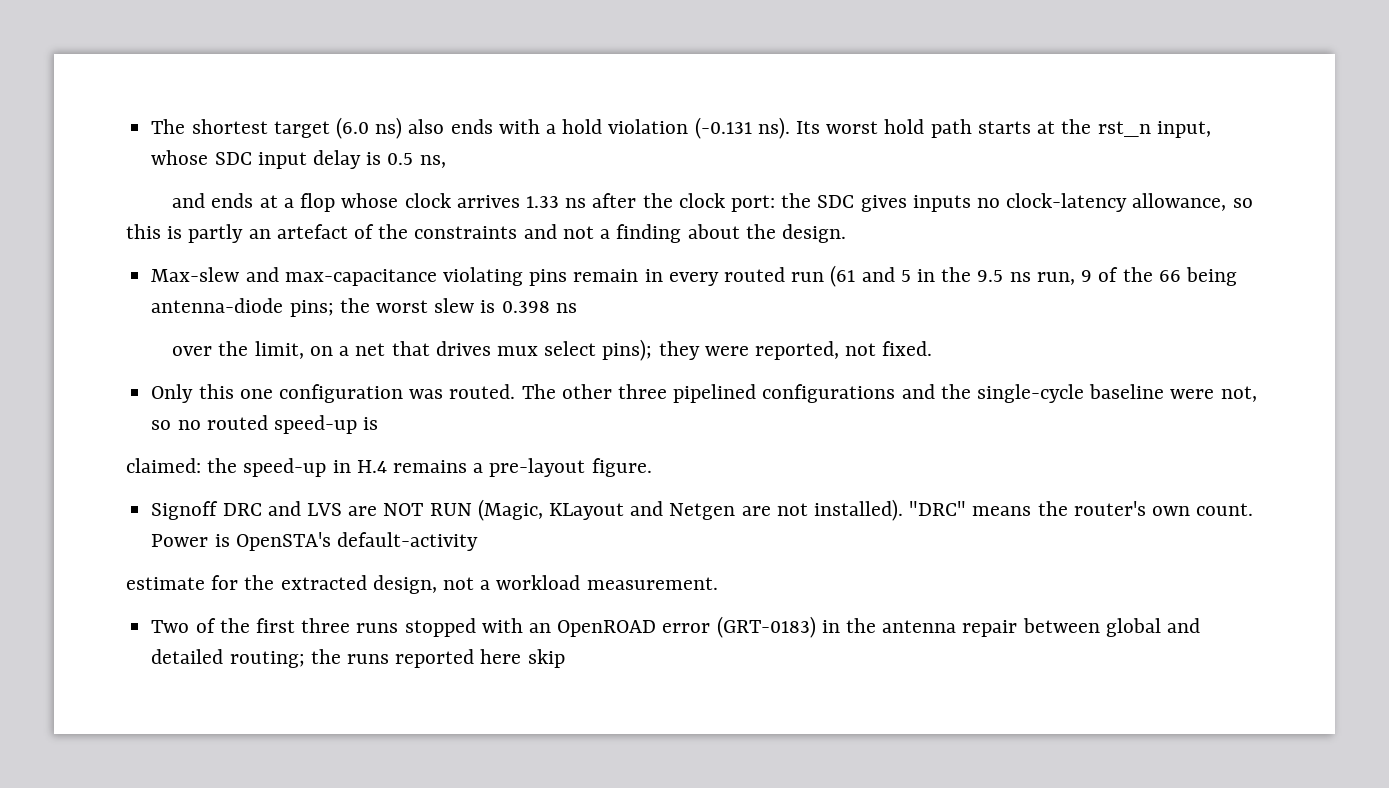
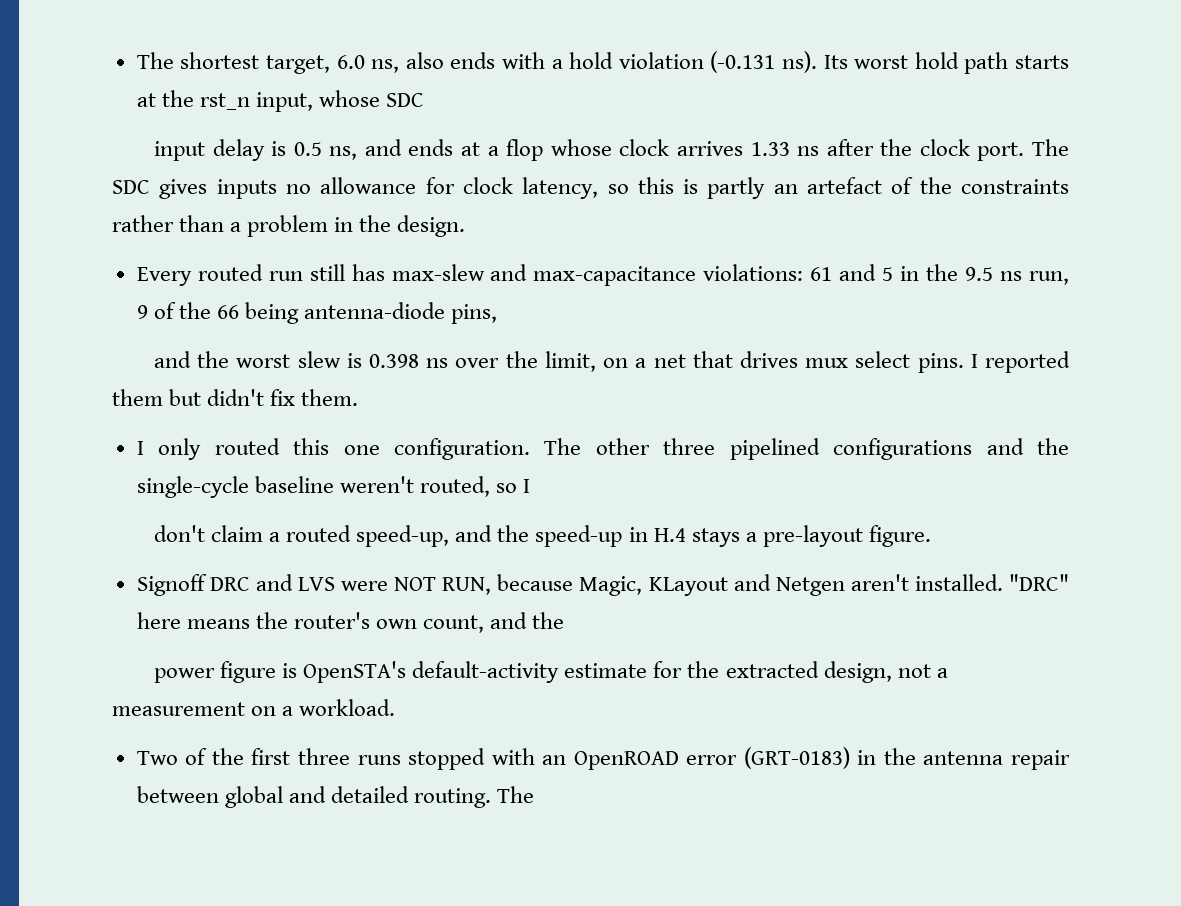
[273,117,403,139] target (6.0 ns) -> [265,55,400,74] target, 6.0 ns,
(252, 158) none -> (425, 100) //
(446, 161) // -> (358, 153) none
[731,193,812,212] port: the -> [977,139,1069,161] port. The
[1006,193,1227,212] clock-latency allowance, -> [320,177,599,199] allowance for clock latency,
[523,224,846,243] [151,265,856,287] and not a finding about the design. // Max-slew and max-capacitance violating pins remain in every routed run (61 -> [112,215,466,237] [136,264,833,286] rather than a problem in the design. // Every routed run still has max-slew and max-capacitance violations: 61
[289,300,334,317] pins; -> [451,304,498,324] [153,351,191,368] pins, // and
(577, 308) // -> (449, 363) none
[602,339,933,361] [151,384,516,403] pins); they were reported, not fixed. // Only this one configuration was routed. -> [917,351,1070,373] [112,389,359,406] [136,438,530,460] pins. I reported them but didn't fix them. // I only routed this one configuration.
[1170,386,1257,402] [151,415,379,434] [126,458,201,473] were not, so no routed speed-up is // claimed: -> [339,476,531,497] [153,525,493,547] weren't routed, so I // don't claim a routed speed-up, and
[393,460,468,473] remains -> [691,528,740,547] stays
[348,499,1254,521] [151,534,209,547] are NOT RUN (Magic, KLayout and Netgen are not installed). "DRC" means the router's own count. Power -> [341,574,1069,596] [136,612,565,633] [153,661,277,683] were NOT RUN, because Magic, KLayout and Netgen aren't installed. "DRC" here means the router's own count, and the // power figure
(478, 541) // -> (560, 672) none
[496,575,718,590] workload measurement. -> [112,699,396,716] measurement on a workload.
[229,649,565,668] routing; the runs reported here skip -> [414,786,535,808] routing. The

